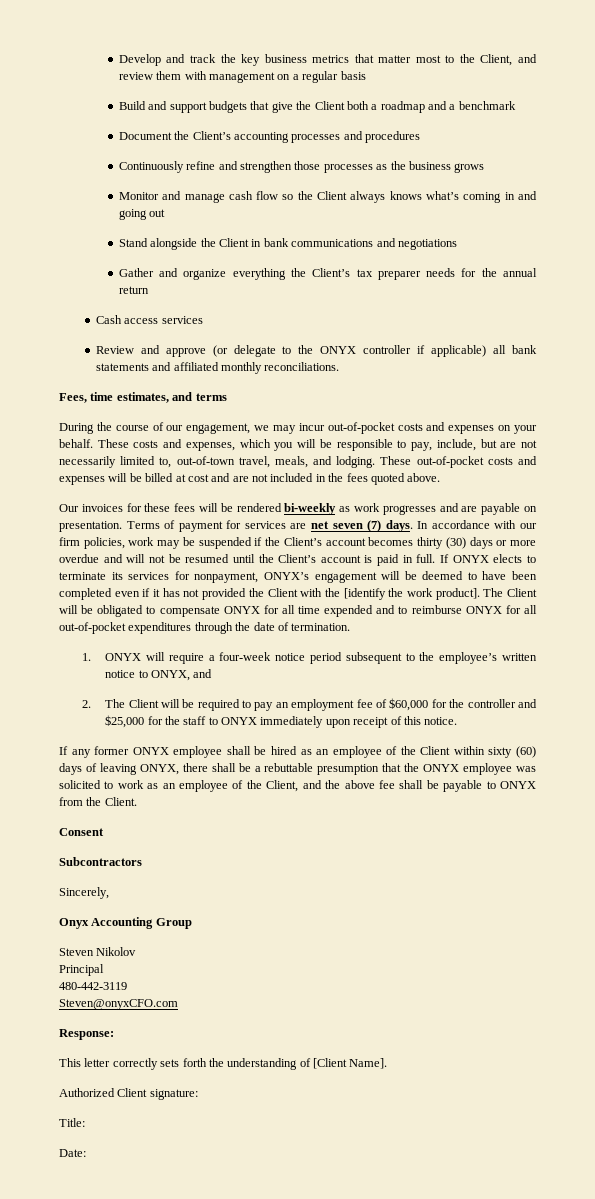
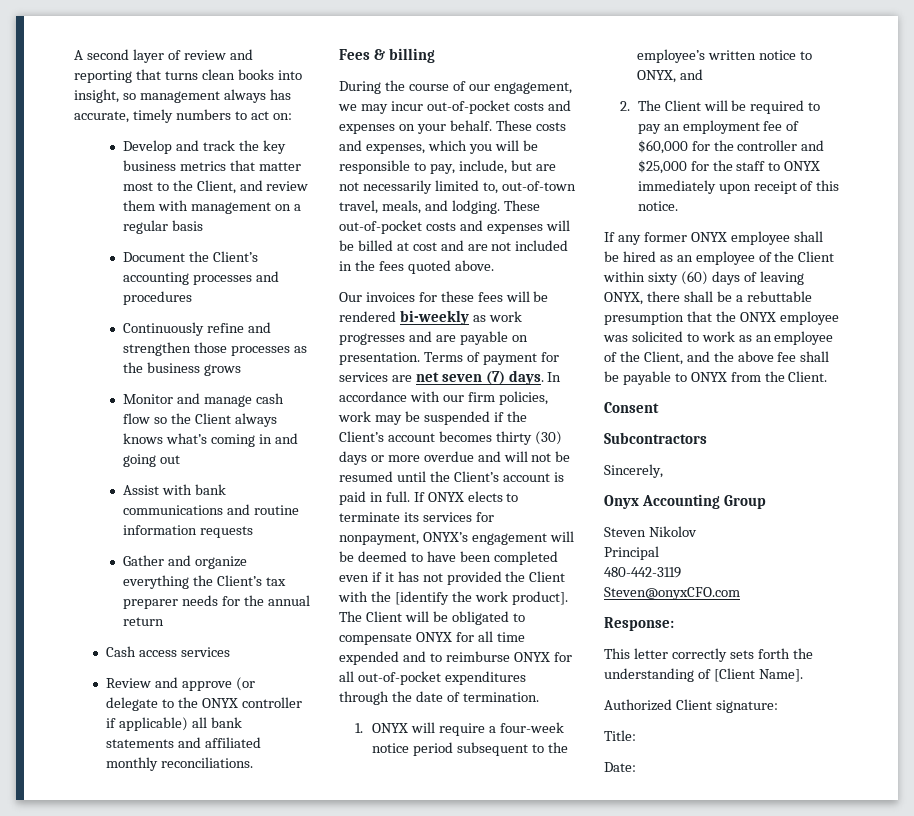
(118, 60) none -> [74,49,253,63] [74,69,302,83] [74,89,291,103] [74,109,292,123] A second layer of review and reporting that turns clean books into insight, so management always has accurate, timely numbers to act on: //
[118,101,516,113] // Build and support budgets that give the Client both a roadmap and a benchmark -> (203, 225) none
[118,238,457,250] Stand alongside the Client in bank communications and negotiations -> [122,484,226,495] [122,504,299,515] [122,525,253,538] Assist with bank communications and routine information requests
[59,392,227,403] Fees, time estimates, and terms -> [339,48,435,63] Fees & billing

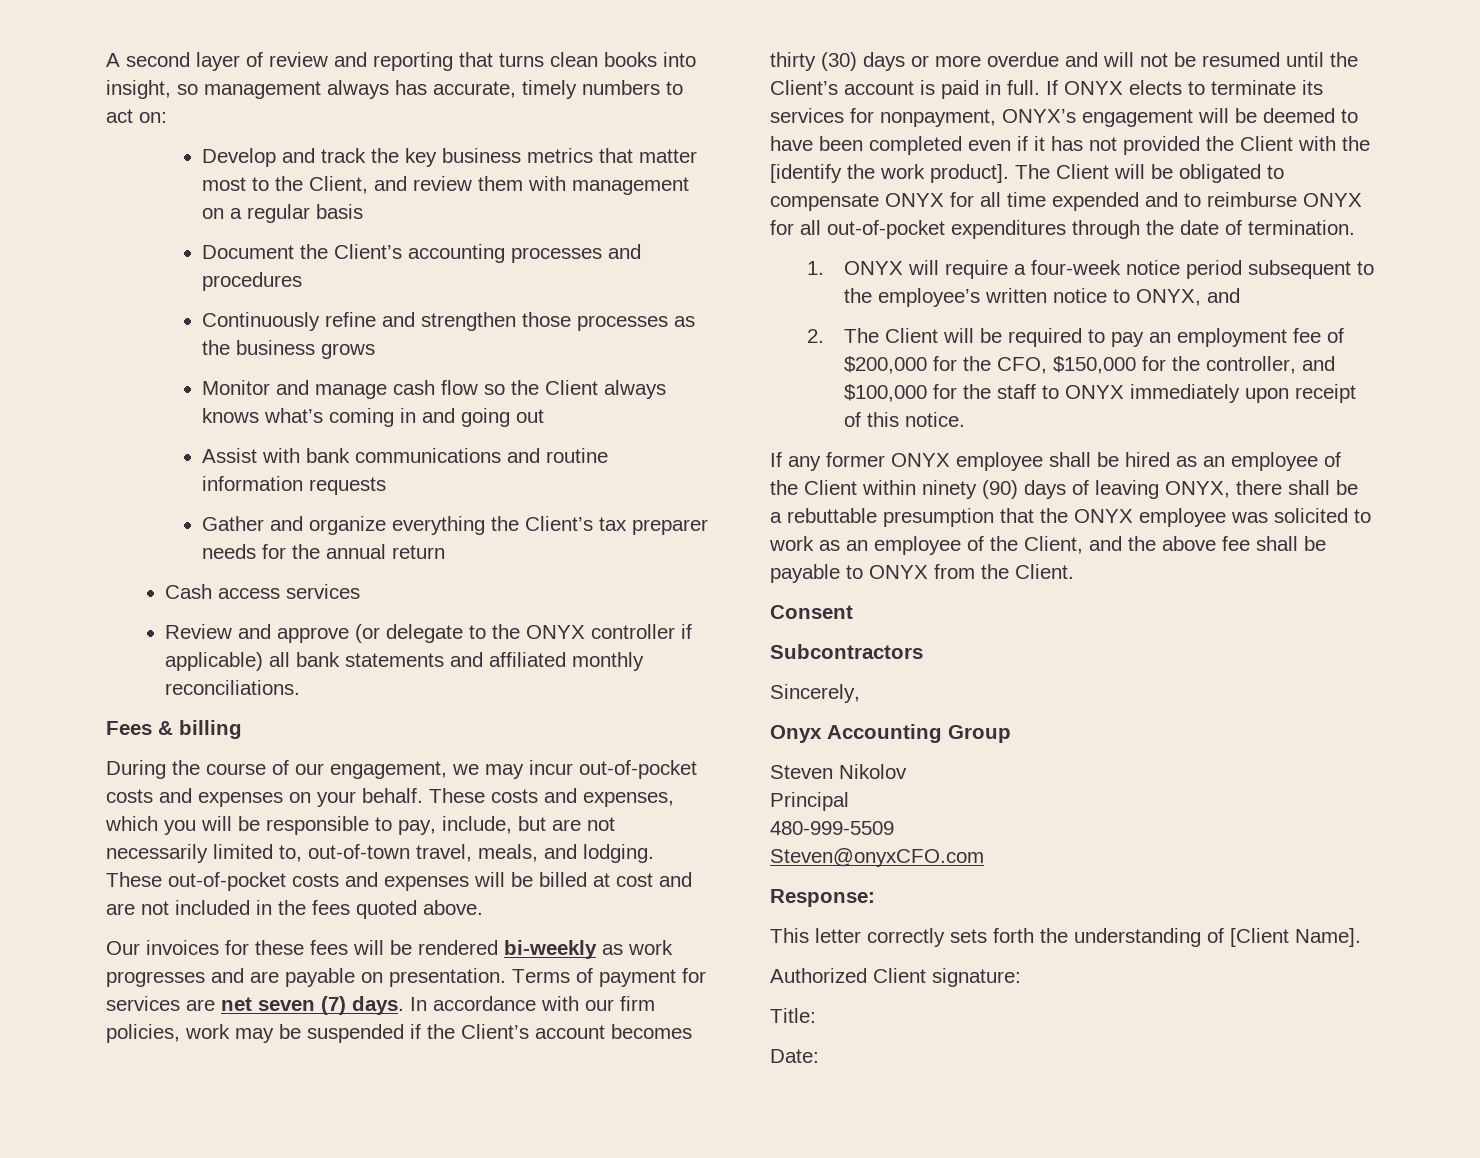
[637,140,825,154] [637,160,687,174] $60,000 for the controller and $25,000 -> [843,356,1335,374] [843,384,927,402] $200,000 for the CFO, $150,000 for the controller, and $100,000
[647,271,708,285] sixty (60) -> [922,480,1018,499] ninety (90)
[604,567,681,578] 480-442-3119 -> [770,821,894,835] 480-999-5509

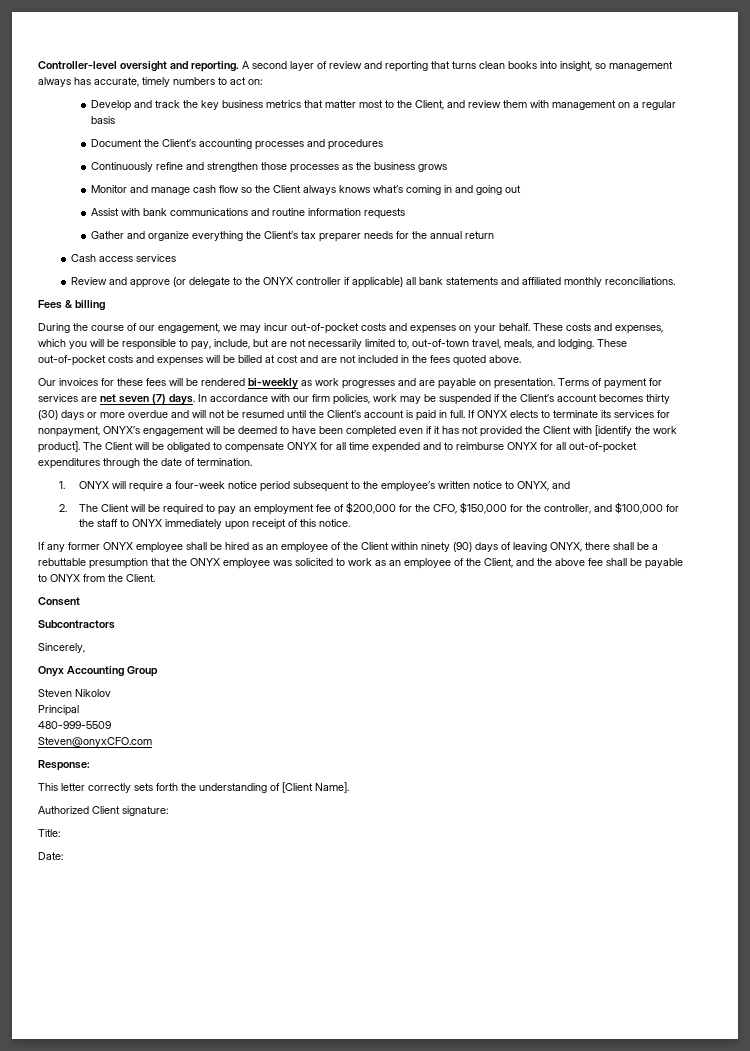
(106, 60) none -> [38,61,239,72] Controller-level oversight and reporting.
[1342,136,1370,151] the -> (592, 430) none

